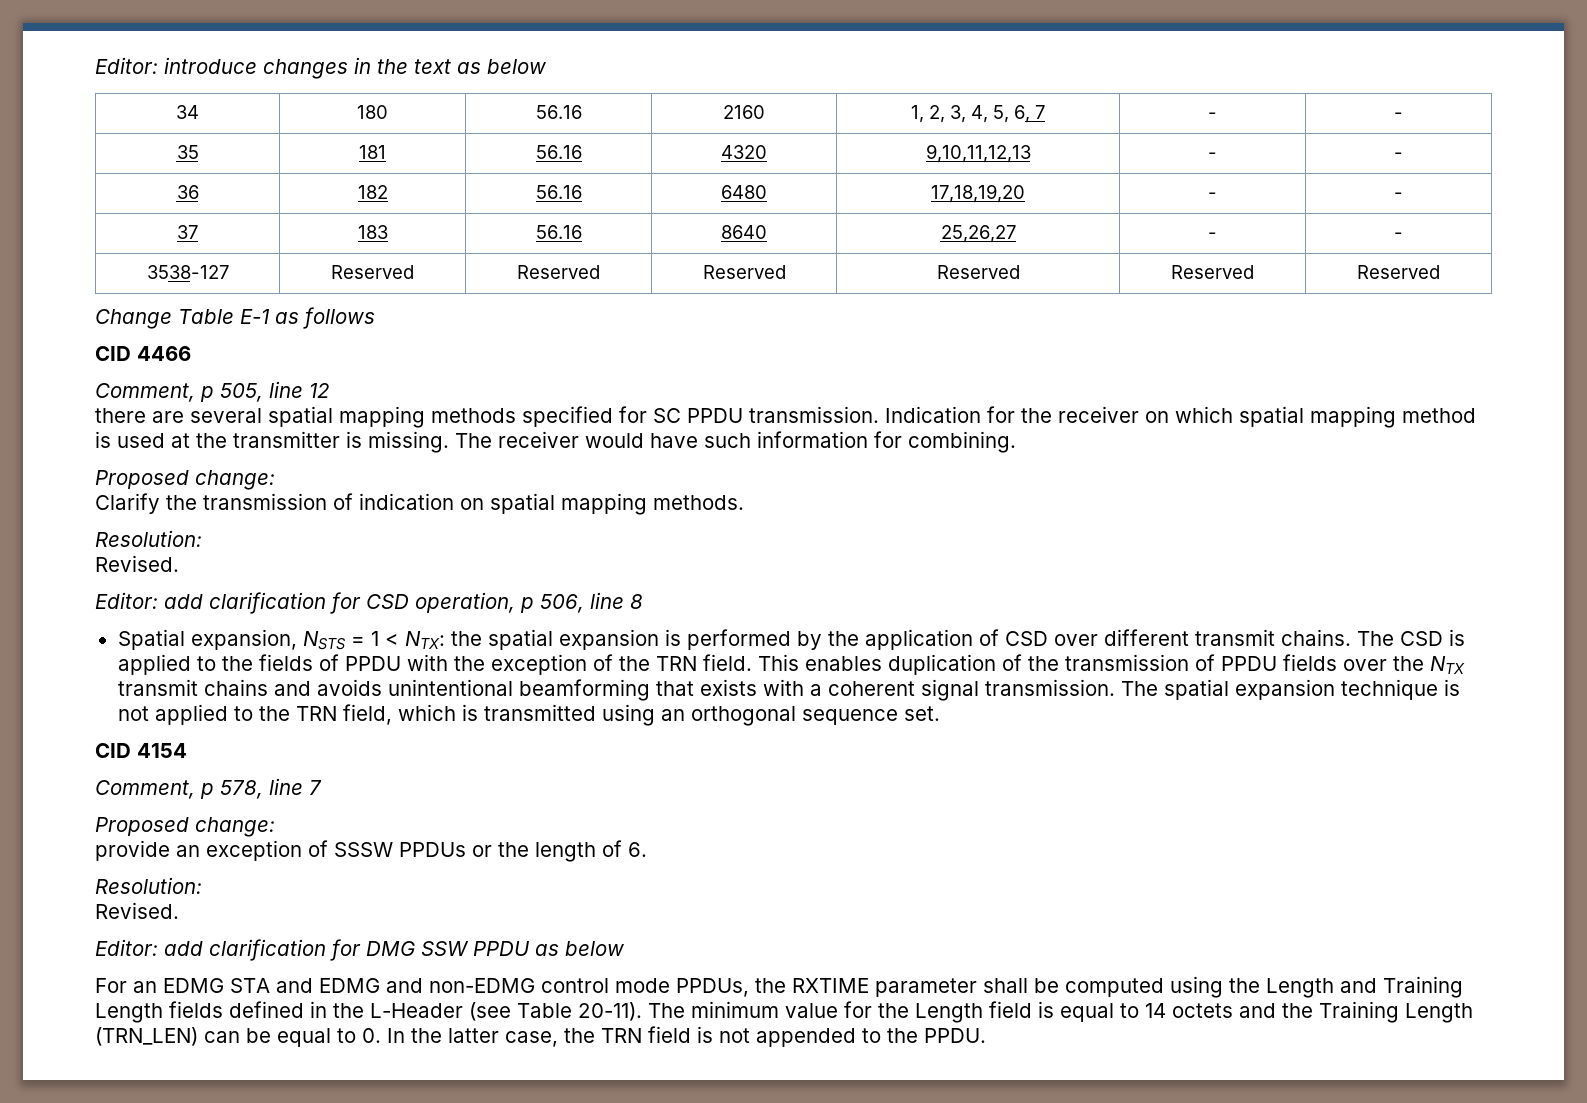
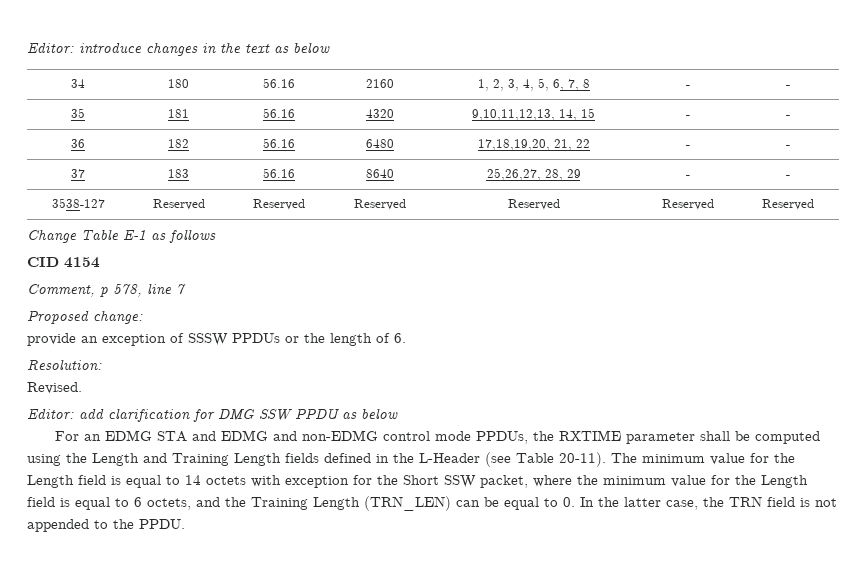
[1035,105,1045,119] 7 -> [567,79,590,91] 7, 8
[925,144,1031,163] 9,10,11,12,13 -> [472,108,595,121] 9,10,11,12,13, 14, 15
[931,184,1025,203] 17,18,19,20 -> [477,139,590,151] 17,18,19,20, 21, 22
[940,225,1016,243] 25,26,27 -> [486,168,581,181] 25,26,27, 28, 29
[95,346,191,361] [95,381,330,402] [95,406,1476,428] [95,431,1016,453] [95,470,275,490] [95,493,744,515] [95,530,202,547] [95,555,179,572] [95,592,643,614] [117,629,1465,650] [117,654,1465,675] [117,679,1460,701] [117,704,940,726] // CID 4466 // Comment, p 505, line 12 // there are several spatial mapping methods specified for SC PPDU transmission. Indication for the receiver on which spatial mapping method is used at the transmitter is missing. The receiver would have such information for combining. // Proposed change: // Clarify the transmission of indication on spatial mapping methods. // Resolution: // Revised. // Editor: add clarification for CSD operation, p 506, line 8 // Spatial expansion, NSTS = 1 < NTX: the spatial expansion is performed by the application of CSD over different transmit chains. The CSD is applied to the fields of PPDU with the exception of the TRN field. This enables duplication of the transmission of PPDU fields over the NTX transmit chains and avoids unintentional beamforming that exists with a coherent signal transmission. The spatial expansion technique is not applied to the TRN field, which is transmitted using an orthogonal sequence set. -> (216, 236) none
(1233, 1010) none -> [251,475,808,488] [27,497,191,510] with exception for the Short SSW packet, where the minimum value for the Length field is equal to 6 octets,

